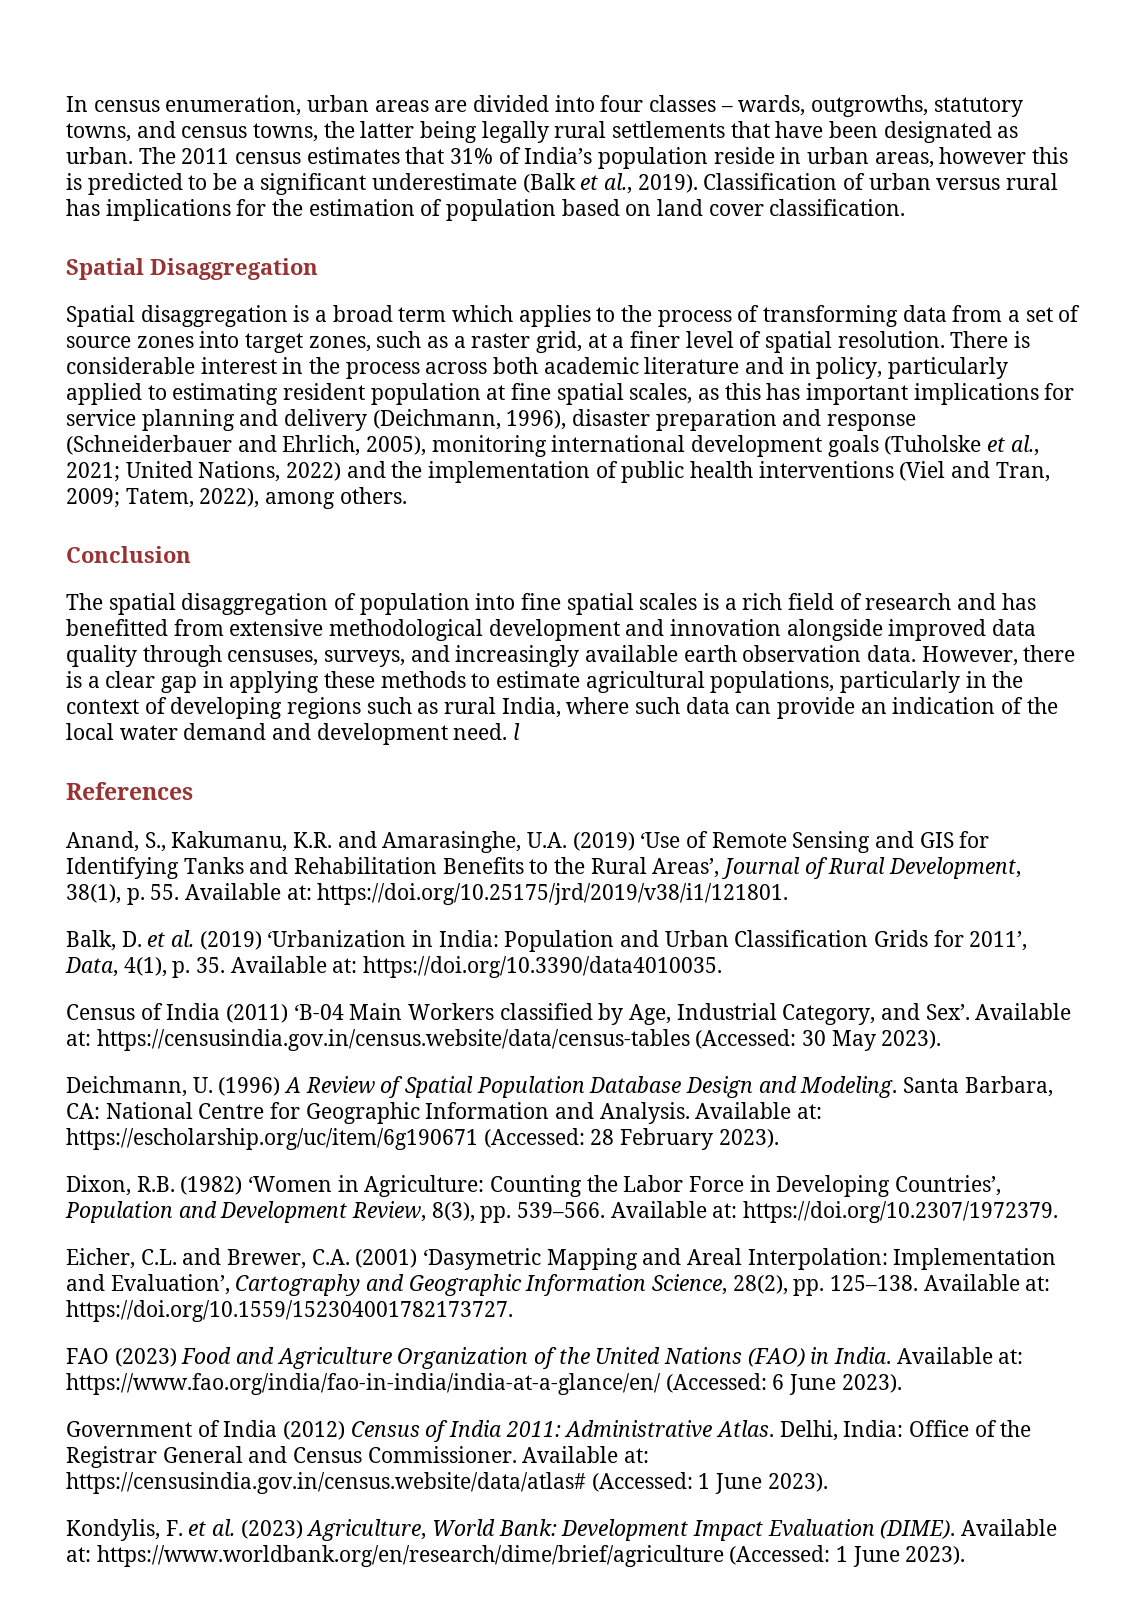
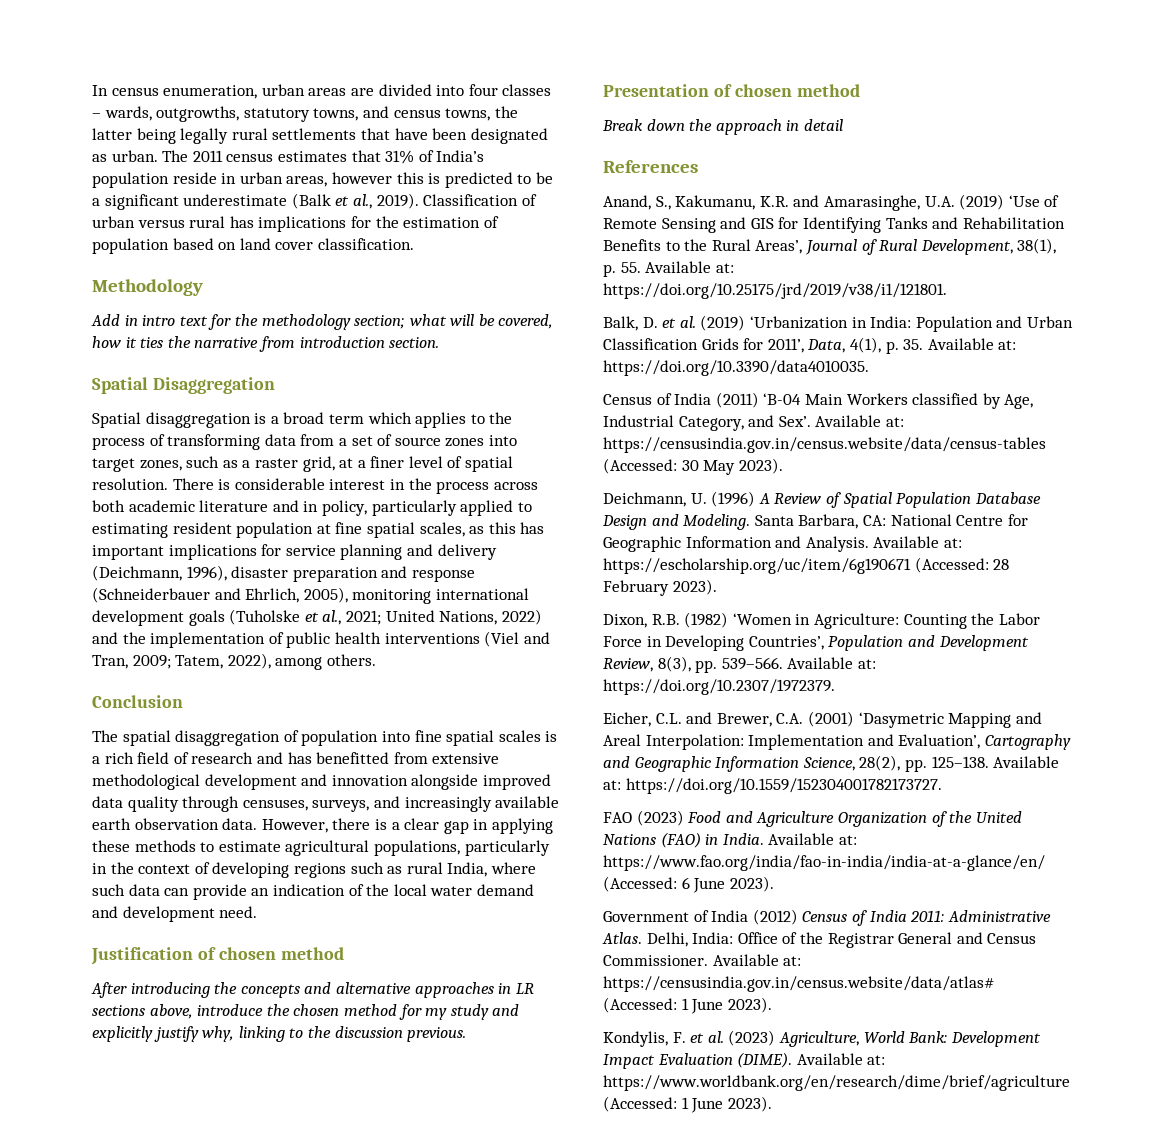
(906, 207) none -> [92,279,203,296] [91,314,554,330] [92,336,440,352] // Methodology // Add in intro text for the methodology section; what will be covered, how it ties the narrative from introduction section.
[513,723,521,740] l -> [91,947,344,965] [91,982,534,998] [92,1004,520,1020] [92,1026,467,1042] [603,84,860,97] [602,119,843,135] // Justification of chosen method // After introducing the concepts and alternative approaches in LR sections above, introduce the chosen method for my study and explicitly justify why, linking to the discussion previous. // Presentation of chosen method // Break down the approach in detail

